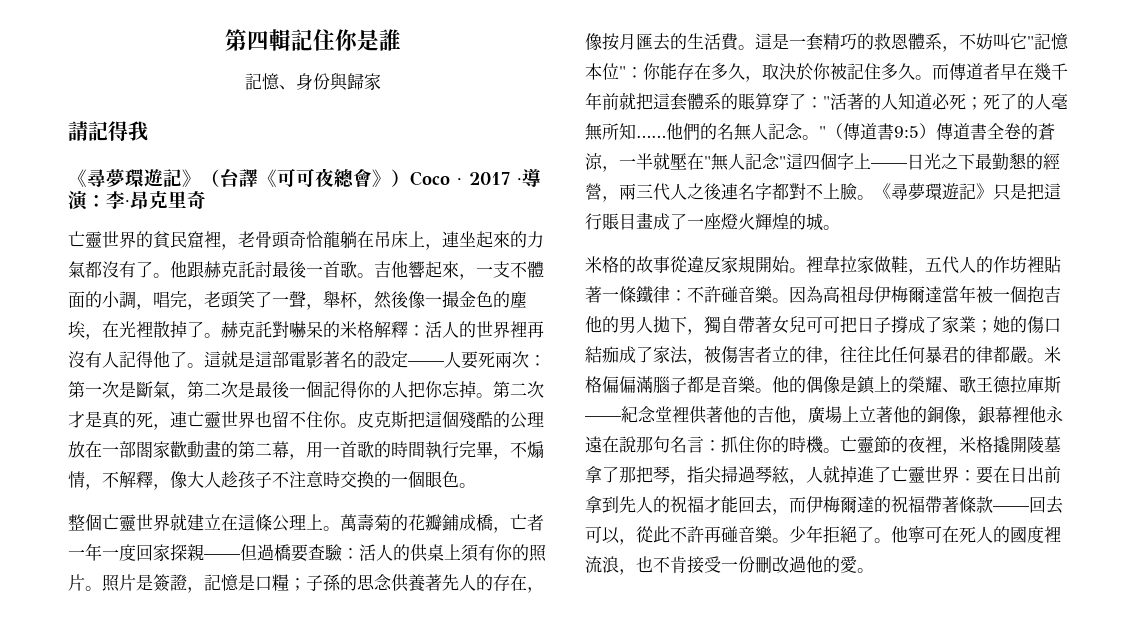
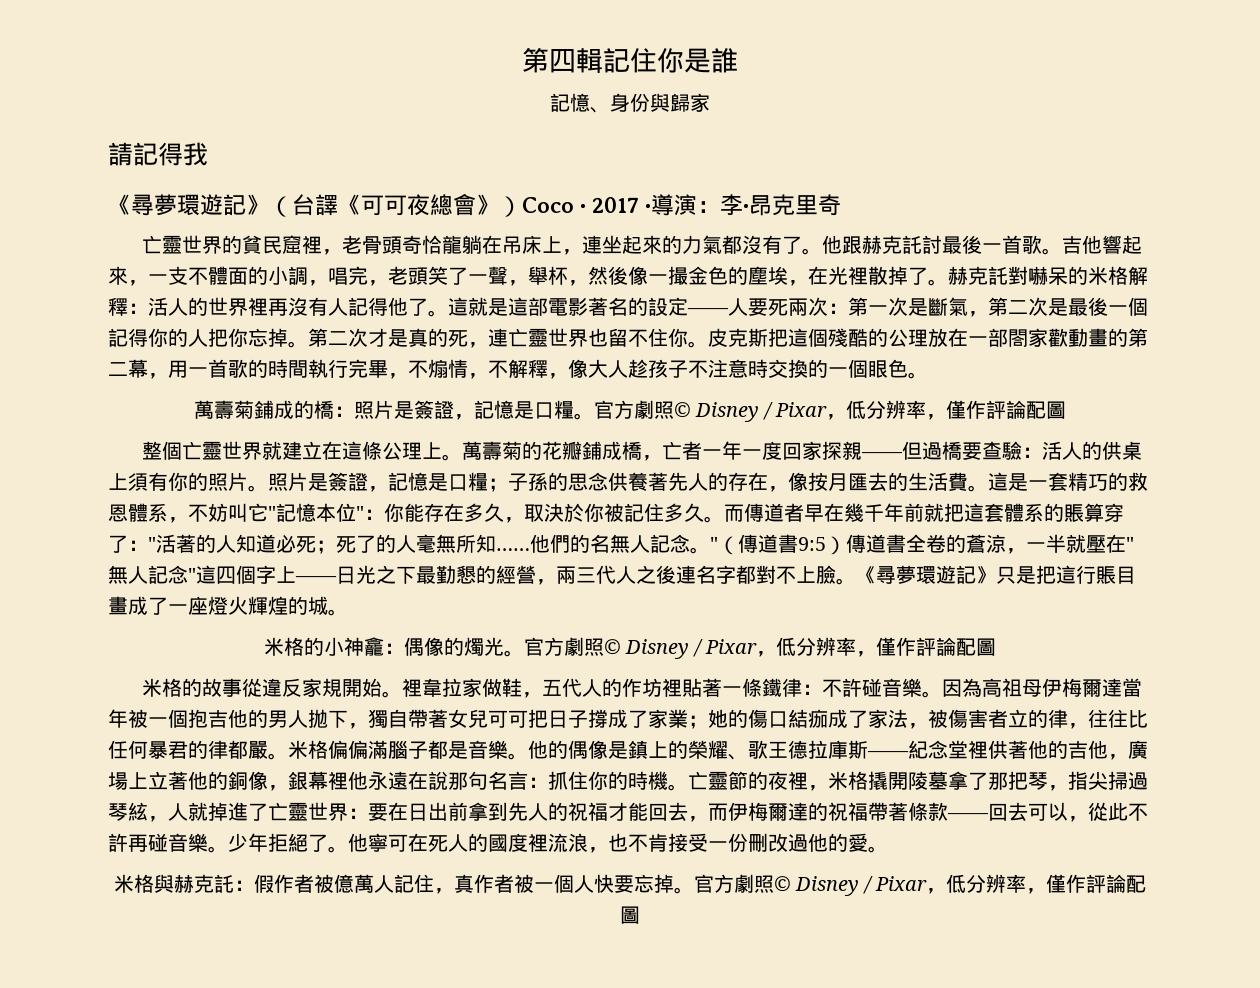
(476, 485) none -> [193,400,1067,422] // 萬壽菊鋪成的橋：照片是簽證，記憶是口糧。官方劇照© Disney / Pixar，低分辨率，僅作評論配圖
(840, 227) none -> [263,637,997,659] // 米格的小神龕：偶像的燭光。官方劇照© Disney / Pixar，低分辨率，僅作評論配圖
(874, 570) none -> [113,874,1147,896] [620,906,640,924] // 米格與赫克託：假作者被億萬人記住，真作者被一個人快要忘掉。官方劇照© Disney / Pixar，低分辨率，僅作評論配圖

